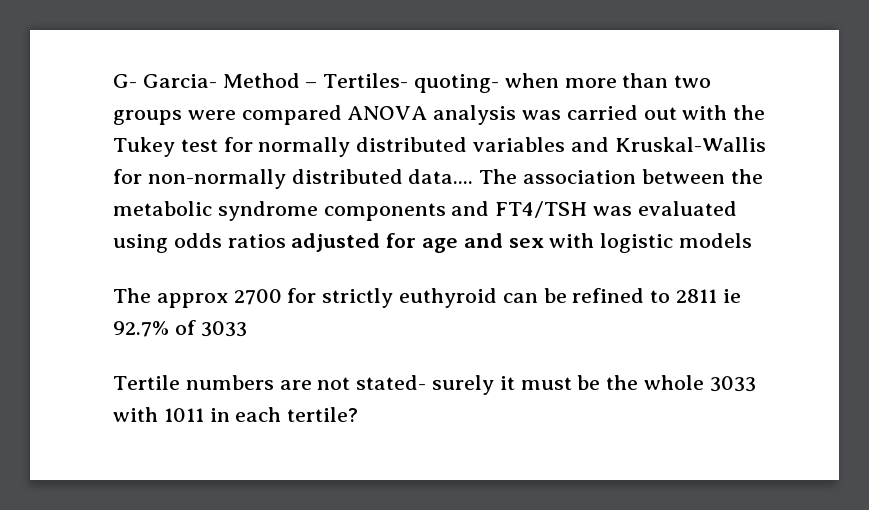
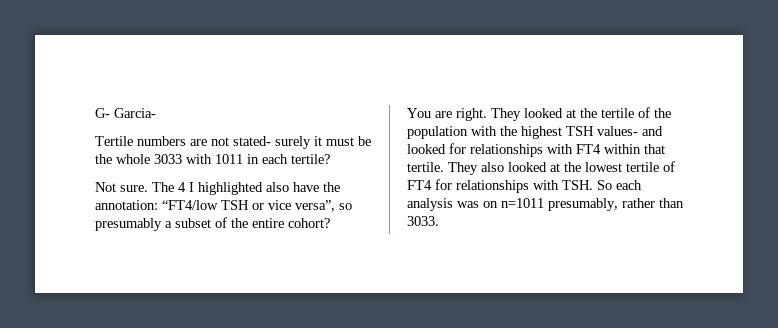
[222,73,712,93] [113,105,766,125] [113,137,766,157] [113,169,763,189] [113,201,737,221] [113,233,753,253] [113,288,741,308] [113,320,247,337] Method – Tertiles- quoting- when more than two groups were compared ANOVA analysis was carried out with the Tukey test for normally distributed variables and Kruskal-Wallis for non-normally distributed data.... The association between the metabolic syndrome components and FT4/TSH was evaluated using odds ratios adjusted for age and sex with logistic models // The approx 2700 for strictly euthyroid can be refined to 2811 ie 92.7% of 3033 -> (156, 113) none
(359, 414) none -> [95,182,340,195] [95,200,352,212] [95,217,330,231] [407,107,671,121] [407,126,663,139] [407,143,665,157] [407,161,675,175] [407,179,642,193] [407,198,684,211] [407,216,439,226] // Not sure. The 4 I highlighted also have the annotation: “FT4/low TSH or vice versa”, so presumably a subset of the entire cohort? // You are right. They looked at the tertile of the population with the highest TSH values- and looked for relationships with FT4 within that tertile. They also looked at the lowest tertile of FT4 for relationships with TSH. So each analysis was on n=1011 presumably, rather than 3033.

